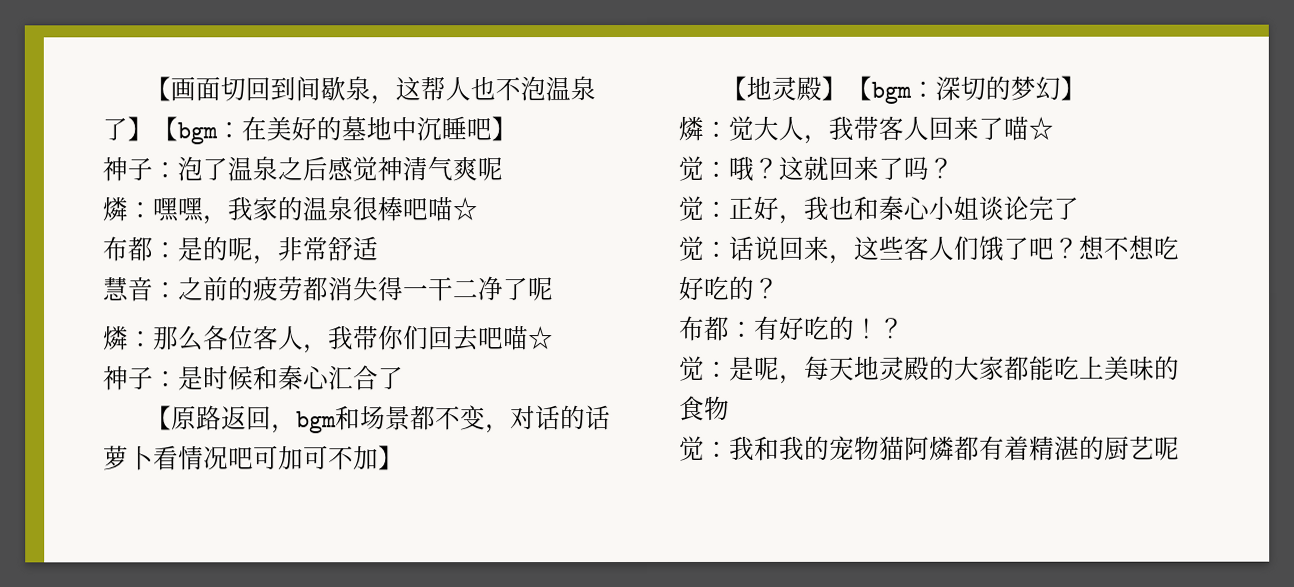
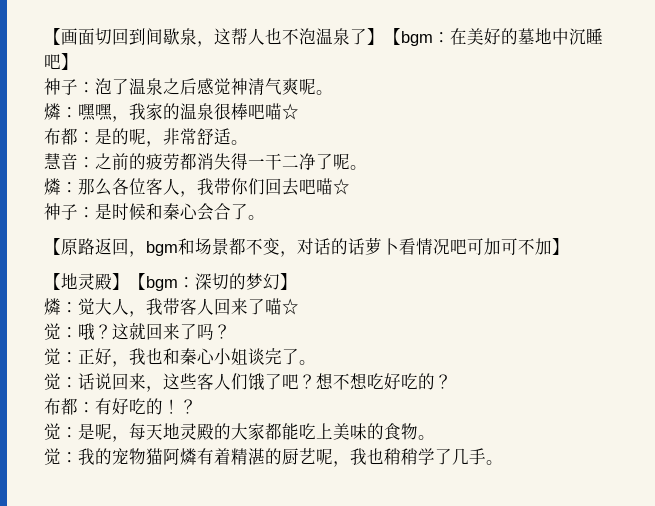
(503, 169) none -> [316,90,333,95] 。
(378, 249) none -> [231,140,248,145] 。
(554, 289) none -> [350,165,367,170] 。
[328,365,354,391] 汇 -> [197,203,214,221] 会
(404, 378) none -> [248,215,265,220] 。
[1003,195,1029,220] 论 -> (265, 356) none
(1079, 208) none -> [299,360,316,365] 。
(730, 408) none -> [418,435,435,440] 。
[754,435,805,461] 和我 -> (95, 456) none
[954,435,980,461] 都 -> (197, 456) none
(1180, 448) none -> [333,448,503,467] ，我也稍稍学了几手。

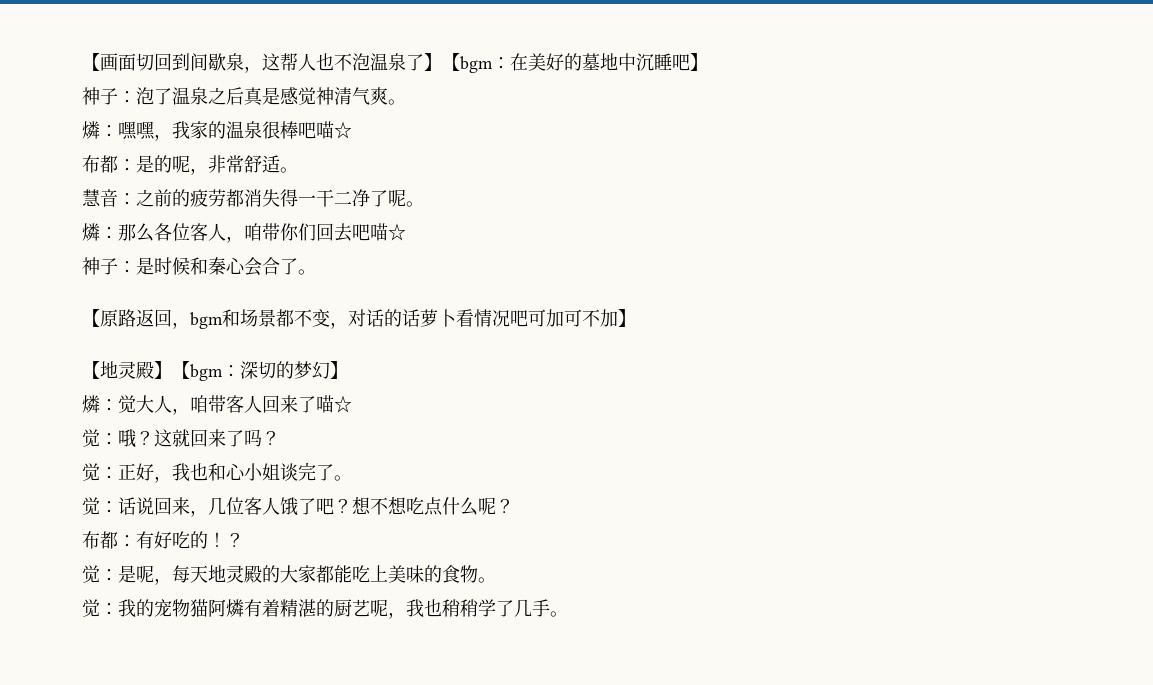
(197, 86) none -> [244,87,280,106] 真是
[299,78,316,95] 呢 -> (388, 96) none
[197,178,214,195] 我 -> [244,223,262,241] 咱
[146,298,163,315] 我 -> [190,395,208,413] 咱
[180,348,197,365] 秦 -> (226, 472) none
[163,373,248,390] 这些客人们 -> [208,497,280,515] 几位客人
[384,373,435,390] 好吃的 -> [424,497,496,516] 点什么呢

